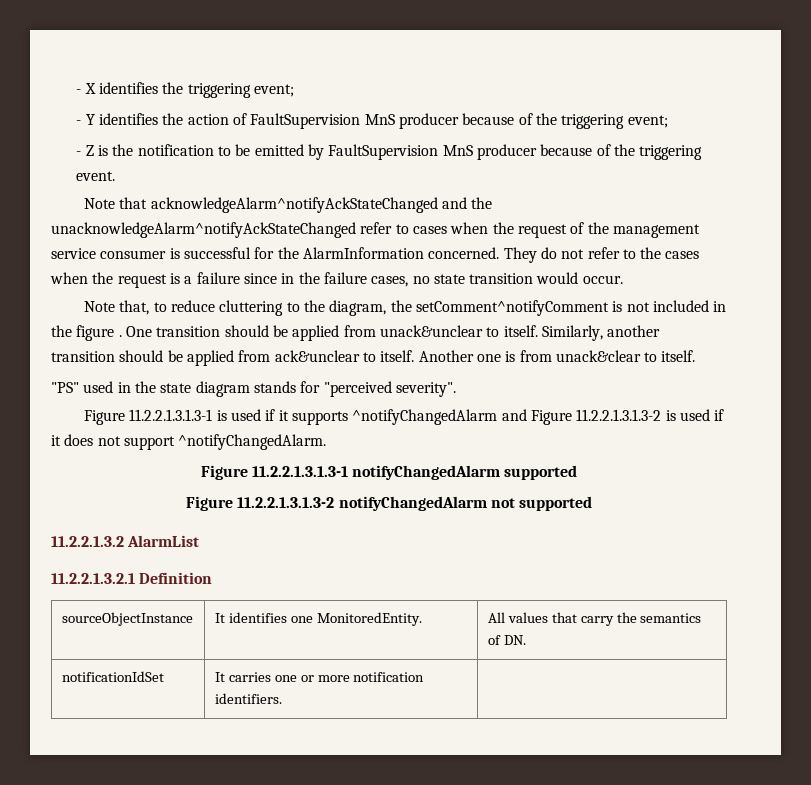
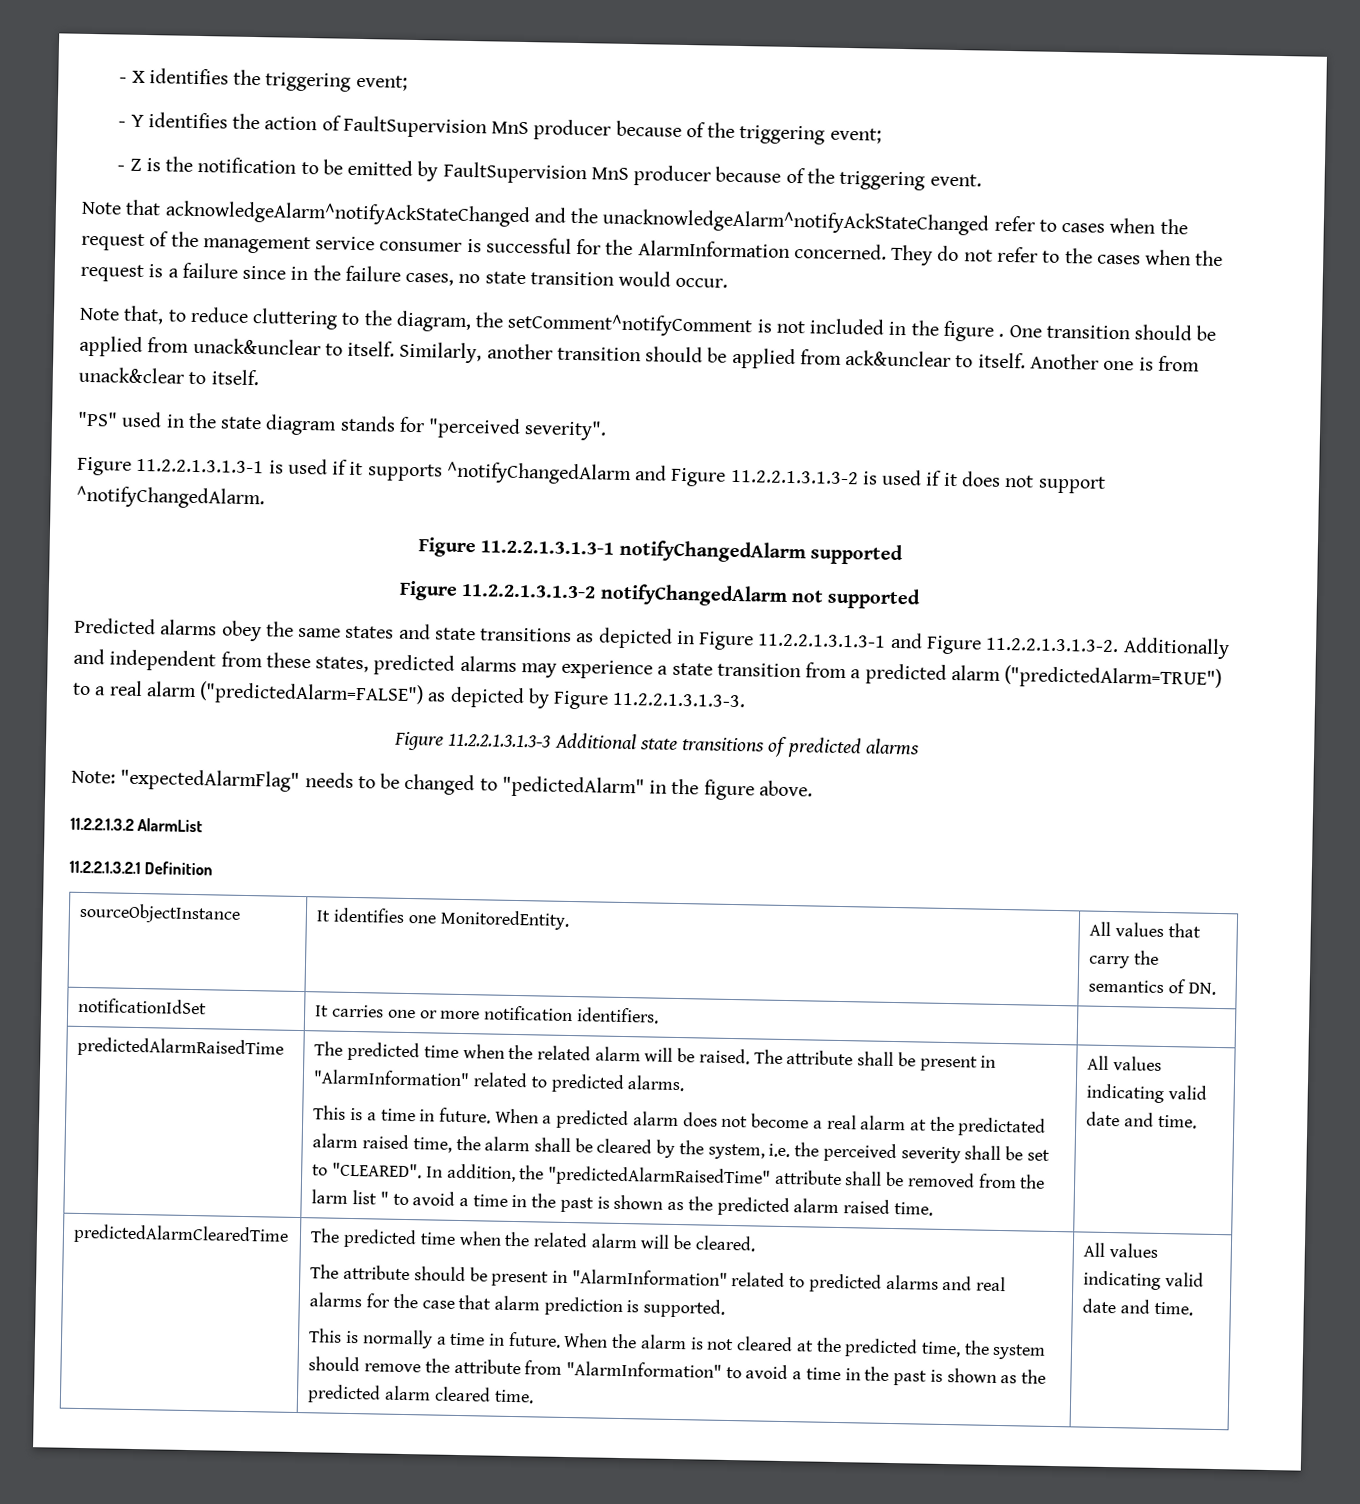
(593, 503) none -> [74,617,1230,660] [73,648,1223,691] [72,680,747,710] [393,731,920,759] [71,768,813,801] // Predicted alarms obey the same states and state transitions as depicted in Figure 11.2.2.1.3.1.3-1 and Figure 11.2.2.1.3.1.3-2. Additionally and independent from these states, predicted alarms may experience a state transition from a predicted alarm ("predictedAlarm=TRUE") to a real alarm ("predictedAlarm=FALSE") as depicted by Figure 11.2.2.1.3.1.3-3. // Figure 11.2.2.1.3.1.3-3 Additional state transitions of predicted alarms // Note: "expectedAlarmFlag" needs to be changed to "pedictedAlarm" in the figure above.
(282, 698) none -> [77,1036,285,1059] [314,1041,997,1072] [313,1069,686,1094] [313,1105,1047,1137] [312,1133,1050,1164] [312,1162,1046,1189] [311,1189,933,1217] [1087,1055,1163,1071] [1086,1083,1208,1104] [1086,1111,1197,1129] [73,1223,290,1246] [310,1228,756,1252] [310,1264,1007,1293] [309,1292,726,1318] [309,1328,1047,1360] [308,1356,1046,1386] [307,1384,534,1404] [1083,1242,1159,1258] [1083,1270,1205,1290] [1082,1298,1193,1316] // predictedAlarmRaisedTime | The predicted time when the related alarm will be raised. The attribute shall be present in "AlarmInformation" related to predicted alarms. // This is a time in future. When a predicted alarm does not become a real alarm at the predictated alarm raised time, the alarm shall be cleared by the system, i.e. the perceived severity shall be set to "CLEARED". In addition, the "predictedAlarmRaisedTime" attribute shall be removed from the larm list " to avoid a time in the past is shown as the predicted alarm raised time. | All values indicating valid date and time. // predictedAlarmClearedTime | The predicted time when the related alarm will be cleared. // The attribute should be present in "AlarmInformation" related to predicted alarms and real alarms for the case that alarm prediction is supported. // This is normally a time in future. When the alarm is not cleared at the predicted time, the system should remove the attribute from "AlarmInformation" to avoid a time in the past is shown as the predicted alarm cleared time. | All values indicating valid date and time.

